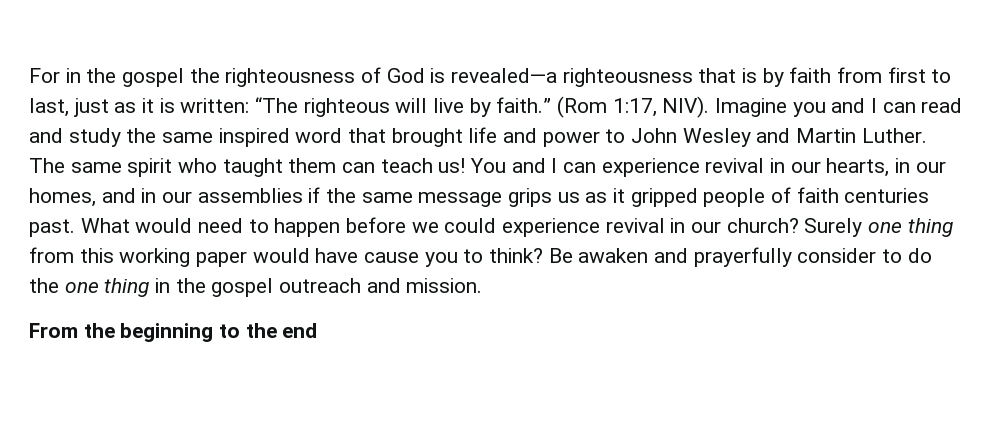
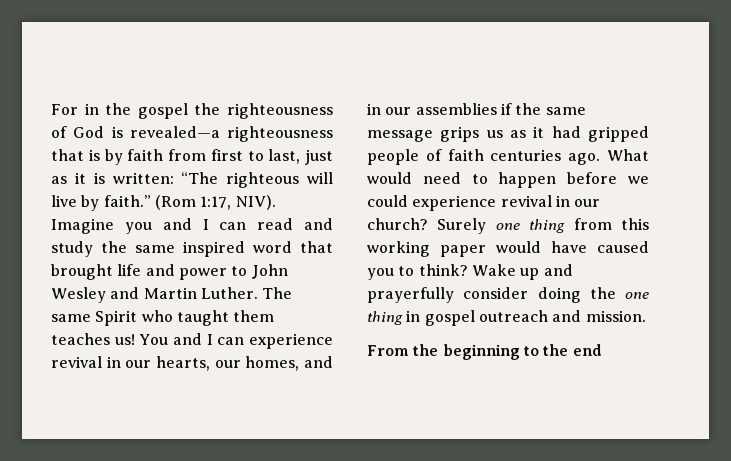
[127,158,173,177] spirit -> [95,310,138,326] Spirit
[342,158,433,173] can teach -> [51,333,110,345] teaches
[895,158,911,173] in -> (210, 363) none
(626, 195) none -> [551,126,581,138] had
[29,219,75,237] past. -> [568,153,601,165] ago.
[364,252,420,263] cause -> [597,241,649,253] caused
[548,248,649,263] Be awaken -> [471,264,540,280] Wake up
[882,248,932,263] to do -> [537,287,581,303] doing
[175,278,206,293] the -> (421, 316) none

